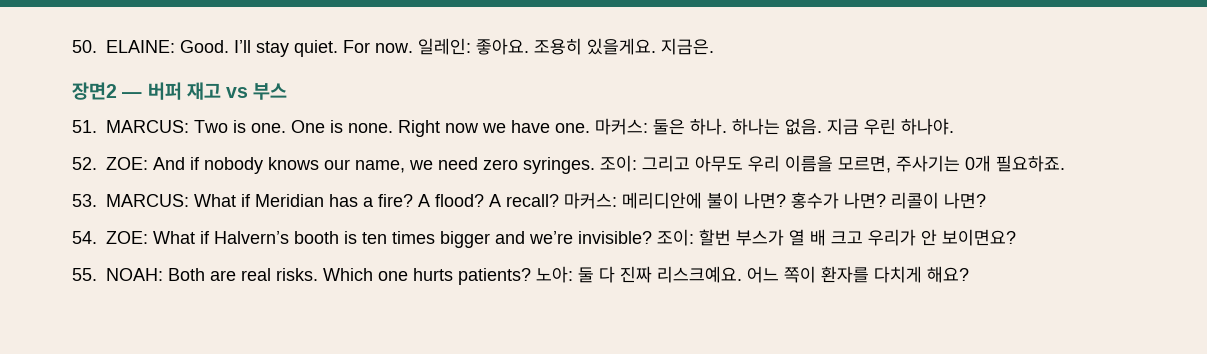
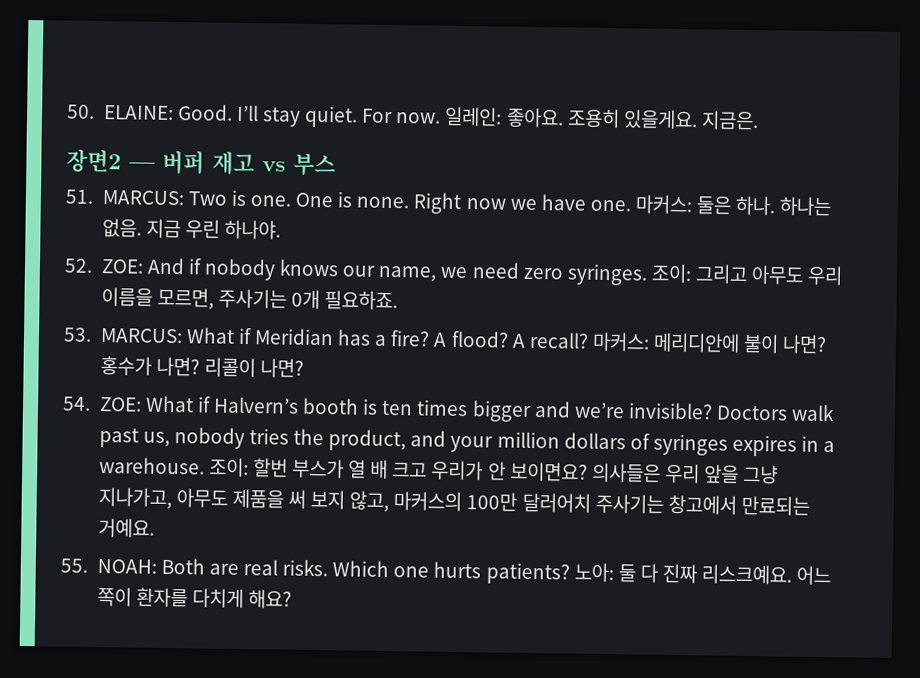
(653, 237) none -> [716,404,836,422] [98,427,836,457] [98,457,205,475] Doctors walk past us, nobody tries the product, and your million dollars of syringes expires in a warehouse.
(1017, 237) none -> [591,462,779,485] [97,487,810,516] [97,518,155,538] 의사들은 우리 앞을 그냥 지나가고, 아무도 제품을 써 보지 않고, 마커스의 100만 달러어치 주사기는 창고에서 만료되는 거예요.

